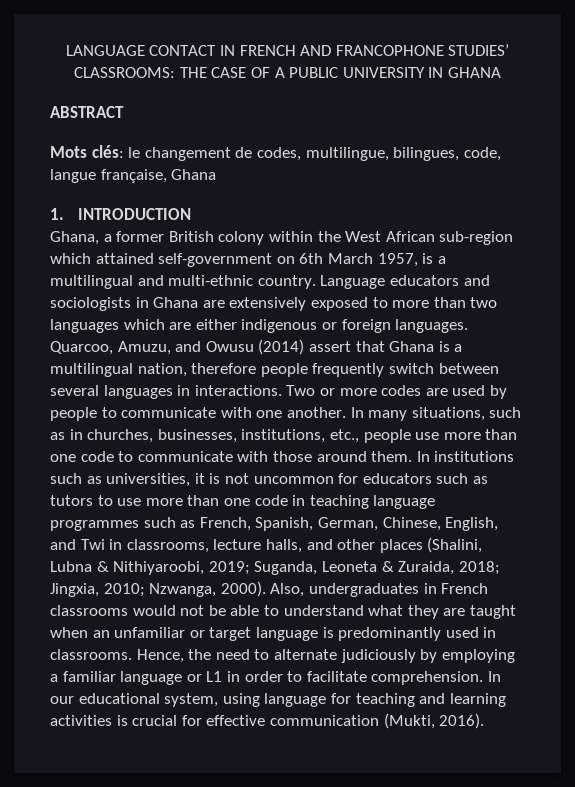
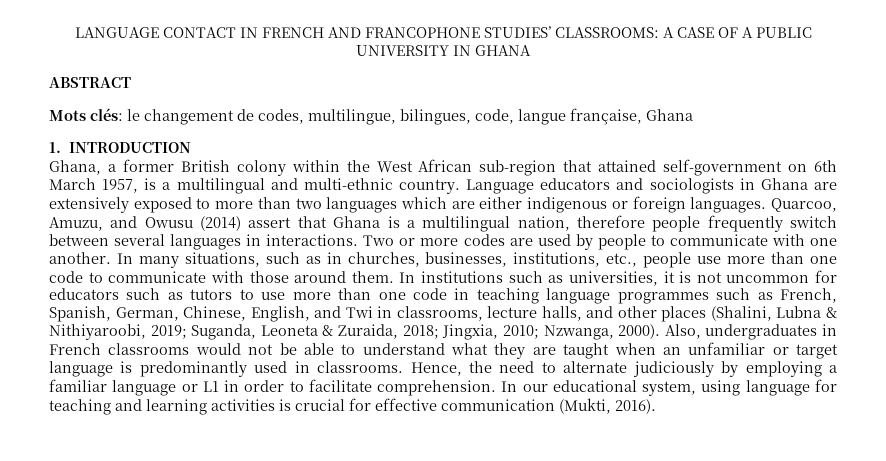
[179,67,207,78] THE -> [662,27,674,38] A
[50,253,91,264] which -> [563,160,593,172] that

